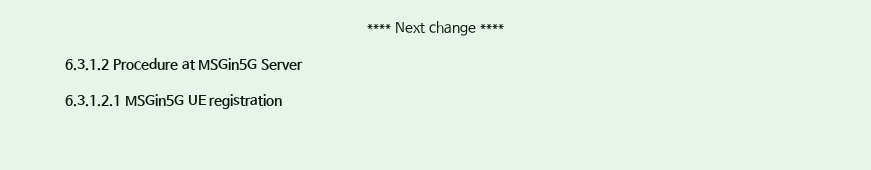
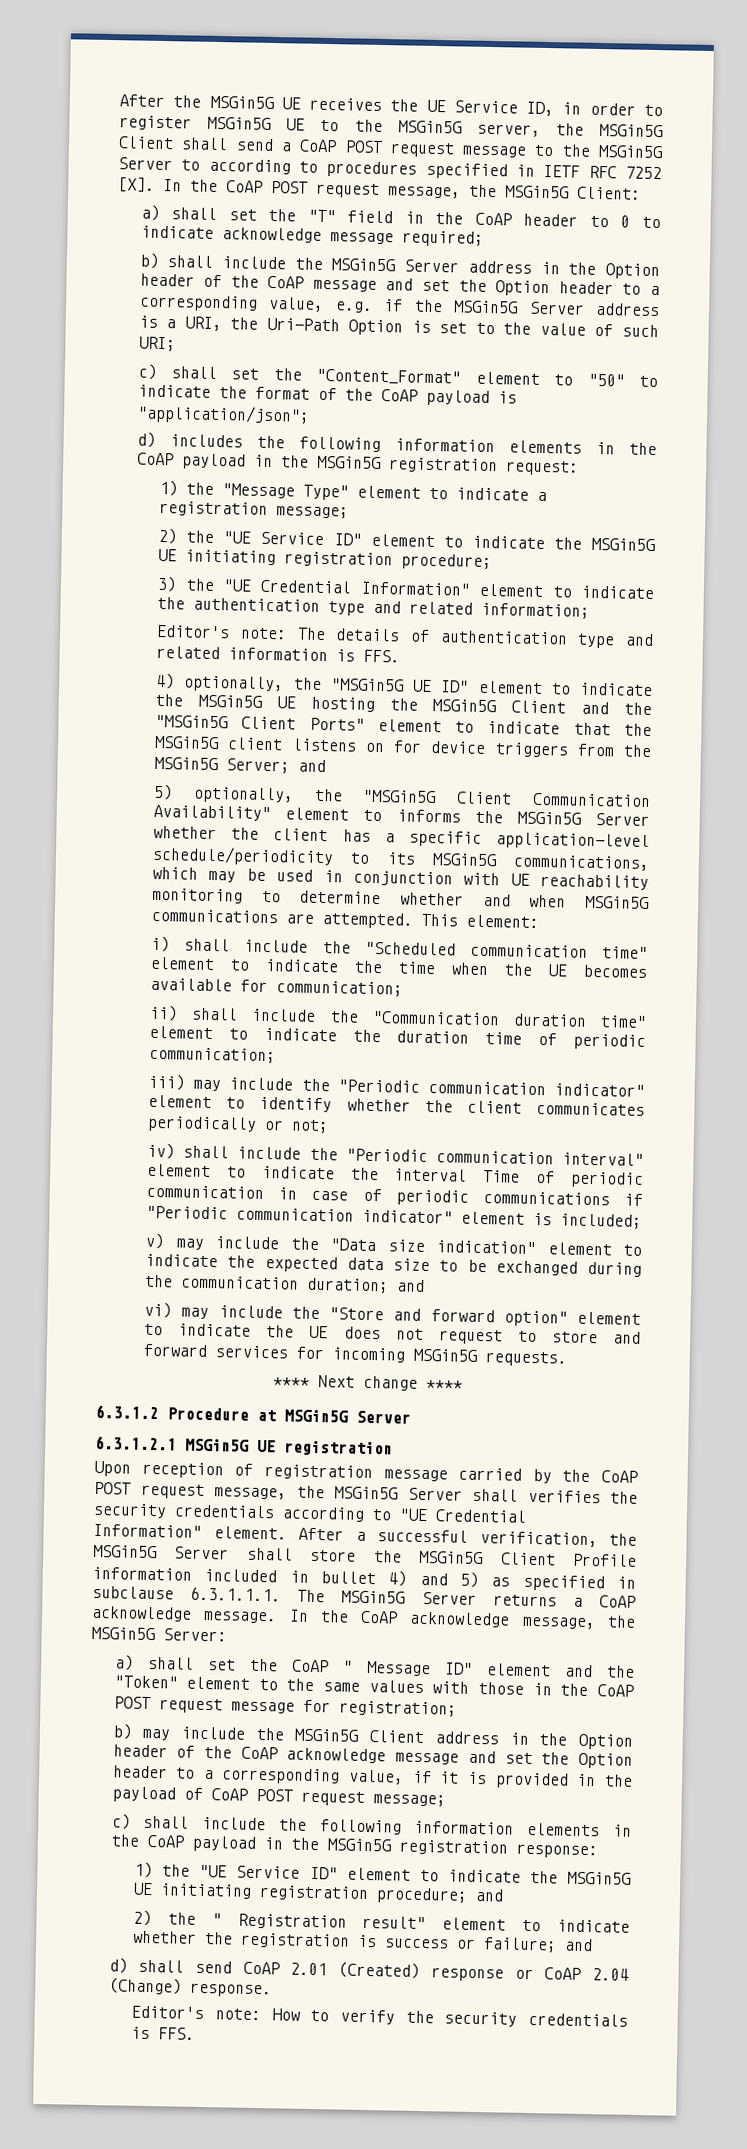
(367, 27) none -> [119,94,663,117] [119,115,663,138] [118,136,663,159] [118,157,662,180] [118,177,641,200] [140,204,661,229] [140,225,484,247] [139,252,660,280] [139,273,661,297] [138,294,660,317] [138,315,660,338] [138,336,176,352] [137,363,658,388] [137,384,517,407] [136,404,310,425] [136,431,657,456] [136,452,579,476] [159,479,548,502] [159,500,350,519] [158,527,655,552] [158,548,493,571] [157,575,654,600] [157,596,591,619] [156,624,655,649] [156,645,401,663] [156,672,653,697] [155,693,652,716] [155,714,652,737] [154,735,652,758] [154,756,327,774] [153,783,651,808] [153,804,650,827] [153,825,650,851] [152,845,650,872] [152,866,649,891] [152,887,650,910] [151,908,540,929] [151,935,648,959] [150,956,648,978] [150,977,404,997] [149,1004,647,1028] [149,1025,646,1050] [149,1046,277,1064] [148,1073,645,1097] [148,1094,645,1116] [147,1115,330,1134] [147,1142,644,1166] [147,1163,644,1188] [146,1184,643,1206] [146,1205,643,1229] [145,1232,642,1256] [145,1253,642,1277] [145,1274,426,1294] [144,1301,641,1327] [144,1323,641,1345] [143,1343,568,1367] After the MSGin5G UE receives the UE Service ID, in order to register MSGin5G UE to the MSGin5G server, the MSGin5G Client shall send a CoAP POST request message to the MSGin5G Server to according to procedures specified in IETF RFC 7252 [X]. In the CoAP POST request message, the MSGin5G Client: // a) shall set the "T" field in the CoAP header to 0 to indicate acknowledge message required; // b) shall include the MSGin5G Server address in the Option header of the CoAP message and set the Option header to a corresponding value, e.g. if the MSGin5G Server address is a URI, the Uri-Path Option is set to the value of such URI; // c) shall set the "Content_Format" element to "50" to indicate the format of the CoAP payload is "application/json"; // d) includes the following information elements in the CoAP payload in the MSGin5G registration request: // 1) the "Message Type" element to indicate a registration message; // 2) the "UE Service ID" element to indicate the MSGin5G UE initiating registration procedure; // 3) the "UE Credential Information" element to indicate the authentication type and related information; // Editor's note: The details of authentication type and related information is FFS. // 4) optionally, the "MSGin5G UE ID" element to indicate the MSGin5G UE hosting the MSGin5G Client and the "MSGin5G Client Ports" element to indicate that the MSGin5G client listens on for device triggers from the MSGin5G Server; and // 5) optionally, the "MSGin5G Client Communication Availability" element to informs the MSGin5G Server whether the client has a specific application-level schedule/periodicity to its MSGin5G communications, which may be used in conjunction with UE reachability monitoring to determine whether and when MSGin5G communications are attempted. This element: // i) shall include the "Scheduled communication time" element to indicate the time when the UE becomes available for communication; // ii) shall include the "Communication duration time" element to indicate the duration time of periodic communication; // iii) may include the "Periodic communication indicator" element to identify whether the client communicates periodically or not; // iv) shall include the "Periodic communication interval" element to indicate the interval Time of periodic communication in case of periodic communications if "Periodic communication indicator" element is included; // v) may include the "Data size indication" element to indicate the expected data size to be exchanged during the communication duration; and // vi) may include the "Store and forward option" element to indicate the UE does not request to store and forward services for incoming MSGin5G requests. //
(283, 101) none -> [94,1460,638,1484] [94,1481,638,1504] [93,1502,527,1523] [93,1523,637,1548] [93,1544,638,1567] [92,1566,636,1592] [92,1585,637,1608] [91,1605,636,1630] [91,1626,227,1642] [114,1654,635,1678] [113,1675,635,1697] [113,1696,457,1717] [112,1723,633,1750] [112,1744,633,1769] [112,1765,633,1789] [111,1786,446,1807] [111,1813,632,1837] [110,1834,598,1859] [134,1861,631,1885] [133,1882,505,1904] [133,1909,630,1933] [133,1930,594,1953] [108,1957,629,1982] [108,1977,272,1998] [131,2005,629,2027] [131,2026,196,2040] // Upon reception of registration message carried by the CoAP POST request message, the MSGin5G Server shall verifies the security credentials according to "UE Credential Information" element. After a successful verification, the MSGin5G Server shall store the MSGin5G Client Profile information included in bullet 4) and 5) as specified in subclause 6.3.1.1.1. The MSGin5G Server returns a CoAP acknowledge message. In the CoAP acknowledge message, the MSGin5G Server: // a) shall set the CoAP " Message ID" element and the "Token" element to the same values with those in the CoAP POST request message for registration; // b) may include the MSGin5G Client address in the Option header of the CoAP acknowledge message and set the Option header to a corresponding value, if it is provided in the payload of CoAP POST request message; // c) shall include the following information elements in the CoAP payload in the MSGin5G registration response: // 1) the "UE Service ID" element to indicate the MSGin5G UE initiating registration procedure; and // 2) the " Registration result" element to indicate whether the registration is success or failure; and // d) shall send CoAP 2.01 (Created) response or CoAP 2.04 (Change) response. // Editor's note: How to verify the security credentials is FFS.

